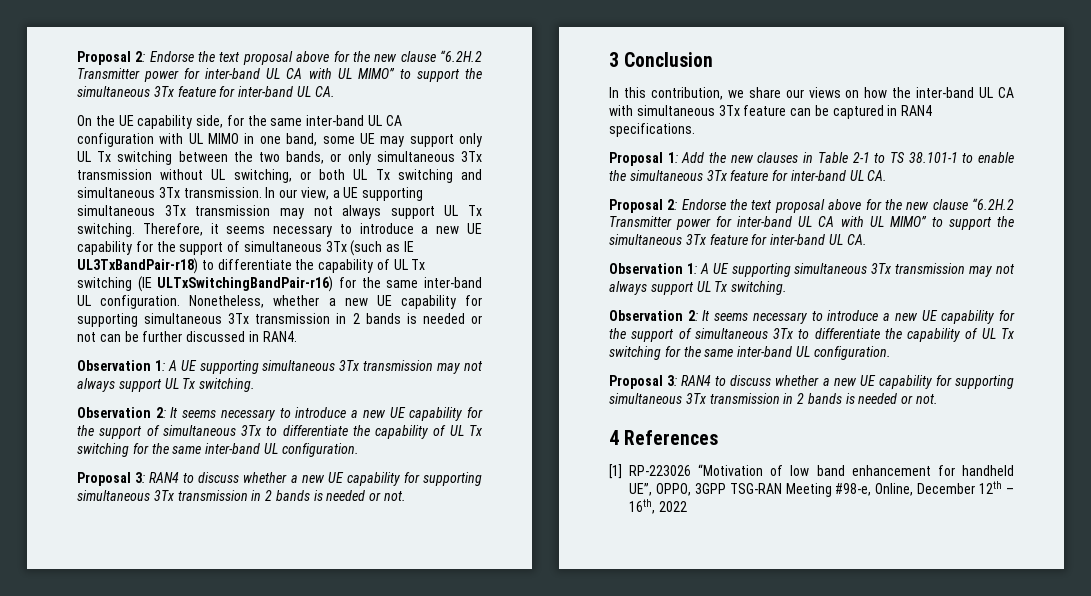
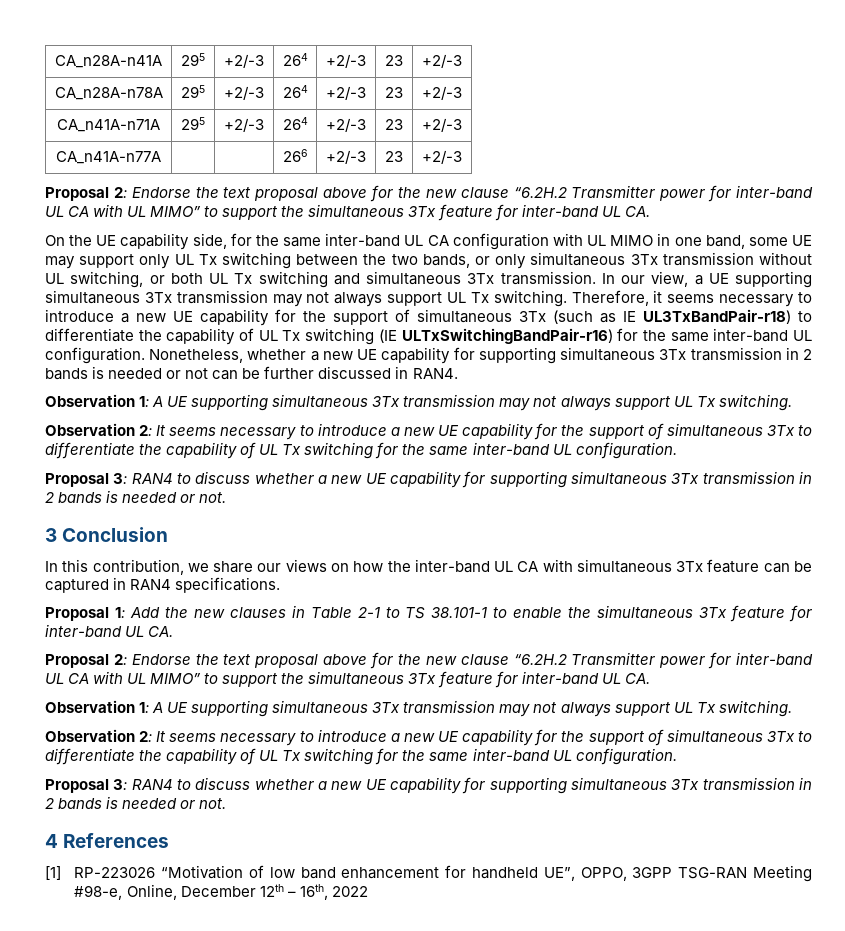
(77, 58) none -> [55,55,162,68] [181,53,205,66] [224,54,264,68] [282,53,308,66] [326,54,366,68] [385,55,403,66] [422,54,462,68] [54,87,163,100] [181,85,205,98] [224,86,264,100] [282,85,308,98] [326,86,366,100] [385,87,403,98] [422,86,462,100] [57,119,160,132] [181,117,205,130] [224,118,264,132] [282,117,308,130] [326,118,366,132] [385,119,403,130] [422,118,462,132] [56,151,161,164] [282,149,308,162] [326,150,366,164] [385,151,403,162] [422,150,462,164] CA_n28A-n41A | 295 | +2/-3 | 264 | +2/-3 | 23 | +2/-3 // CA_n28A-n78A | 295 | +2/-3 | 264 | +2/-3 | 23 | +2/-3 // CA_n41A-n71A | 295 | +2/-3 | 264 | +2/-3 | 23 | +2/-3 // CA_n41A-n77A | | | 266 | +2/-3 | 23 | +2/-3 //

